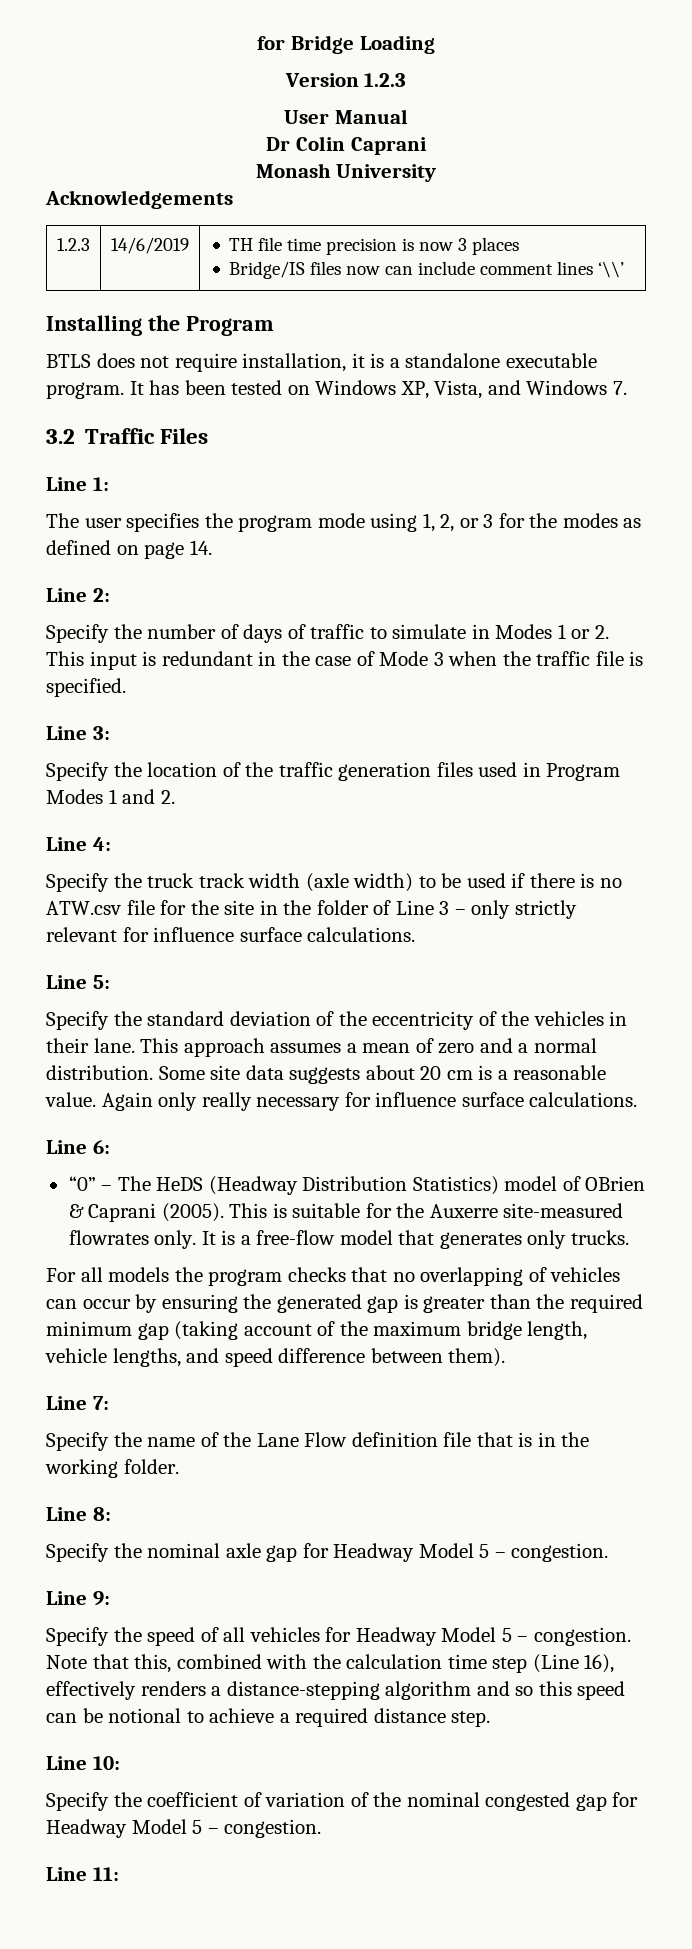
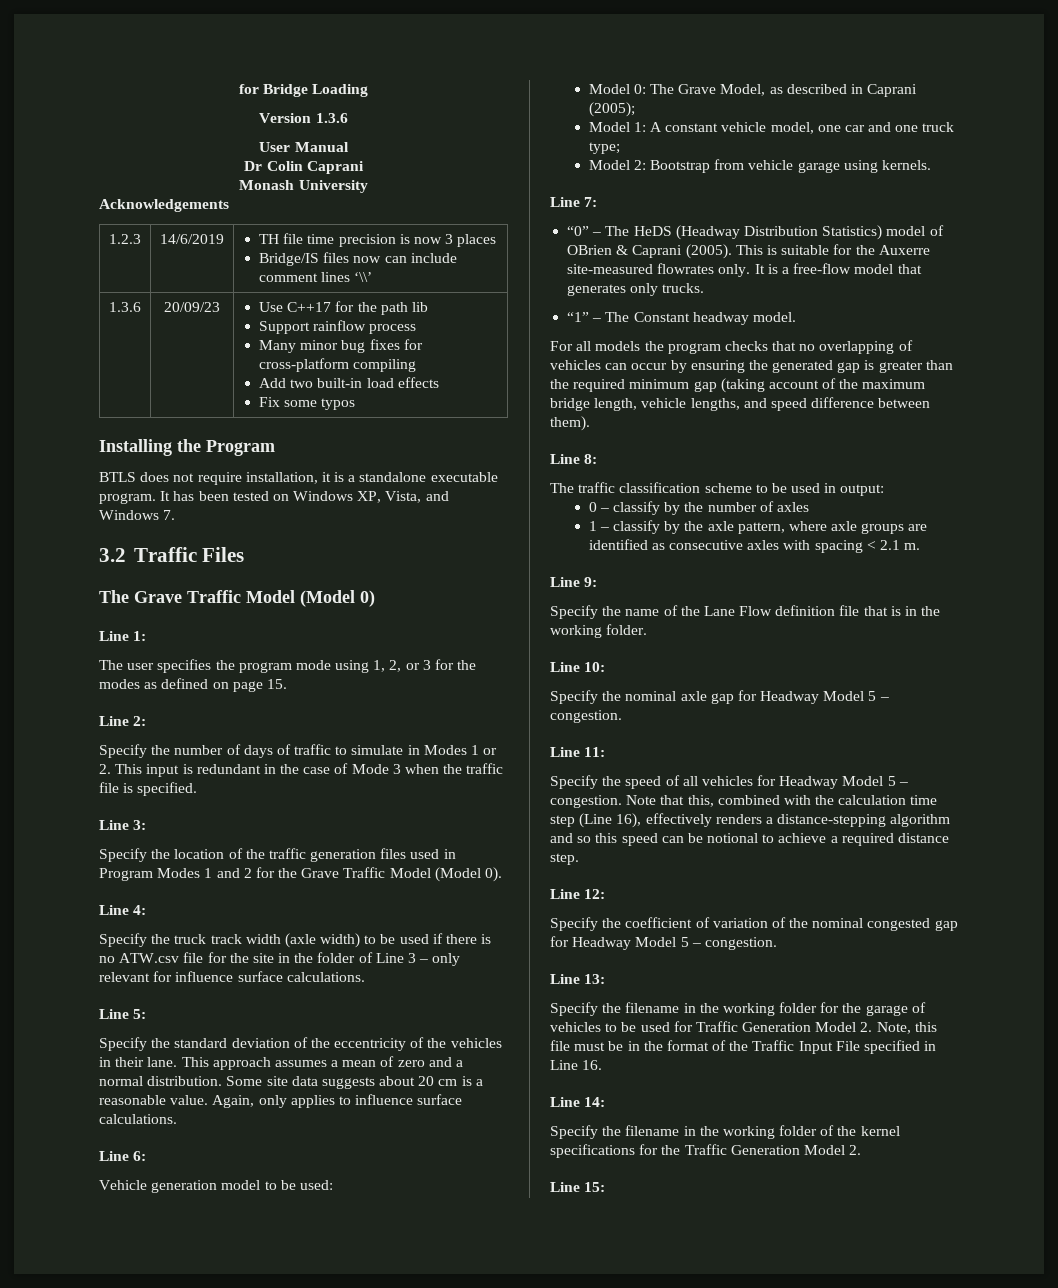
[364,73,407,87] 1.2.3 -> [315,113,348,123] 1.3.6
(625, 269) none -> [109,302,141,312] [164,302,220,312] [259,301,429,315] [259,320,417,334] [259,339,423,353] [259,358,417,372] [259,377,439,388] [259,397,356,410] // 1.3.6 | 20/09/23 | Use C++17 for the path lib // Support rainflow process // Many minor bug fixes for cross-platform compiling // Add two built-in load effects // Fix some typos
(209, 436) none -> [99,590,375,607] // The Grave Traffic Model (Model 0)
[189,540,212,555] 14. -> [266,679,287,689] 15.
[160,790,175,804] 2. -> [243,867,503,882] 2 for the Grave Traffic Model (Model 0).
[514,900,577,919] strictly -> (461, 959) none
[101,1092,371,1111] Again only really necessary for -> [212,1095,351,1108] Again, only applies to
(110, 1147) none -> [99,1180,333,1193] [588,84,918,97] [588,102,635,117] [588,122,955,134] [588,142,620,154] [588,159,931,173] [550,197,598,207] // Vehicle generation model to be used: // Model 0: The Grave Model, as described in Caprani (2005); // Model 1: A constant vehicle model, one car and one truck type; // Model 2: Bootstrap from vehicle garage using kernels. // Line 7:
(629, 1237) none -> [567,312,796,325] // “1” – The Constant headway model.
[92,1396,109,1410] 7: -> [584,454,598,464] [550,482,885,496] [588,501,809,515] [588,520,928,534] [588,539,921,553] [550,577,598,587] 8: // The traffic classification scheme to be used in output: // 0 – classify by the number of axles // 1 – classify by the axle pattern, where axle groups are identified as consecutive axles with spacing < 2.1 m. // Line 9:
[92,1507,111,1521] 8: -> [584,662,606,672] 10:
[92,1591,110,1606] 9: -> [584,747,606,757] 11:
[92,1756,120,1770] 10: -> [584,889,606,899] 12:
[92,1867,119,1881] 11: -> [584,974,606,984] [550,1002,926,1016] [550,1021,937,1034] [550,1040,937,1054] [550,1060,603,1070] [550,1097,606,1107] [550,1125,900,1139] [550,1144,862,1158] [550,1182,606,1192] 13: // Specify the filename in the working folder for the garage of vehicles to be used for Traffic Generation Model 2. Note, this file must be in the format of the Traffic Input File specified in Line 16. // Line 14: // Specify the filename in the working folder of the kernel specifications for the Traffic Generation Model 2. // Line 15:

